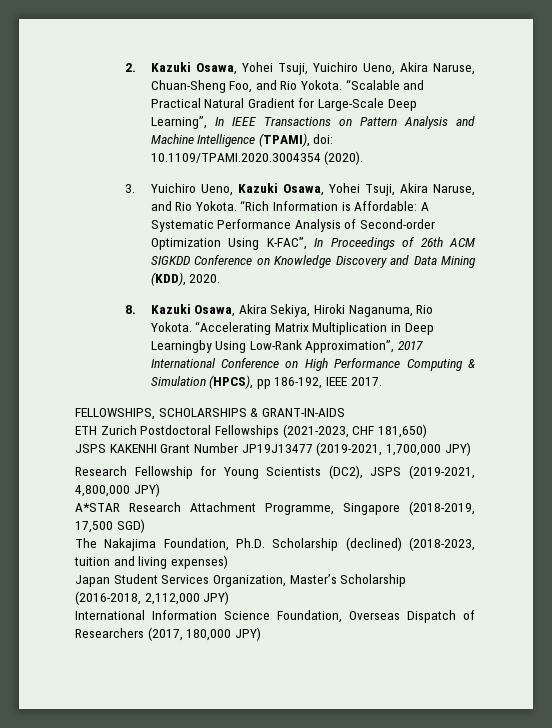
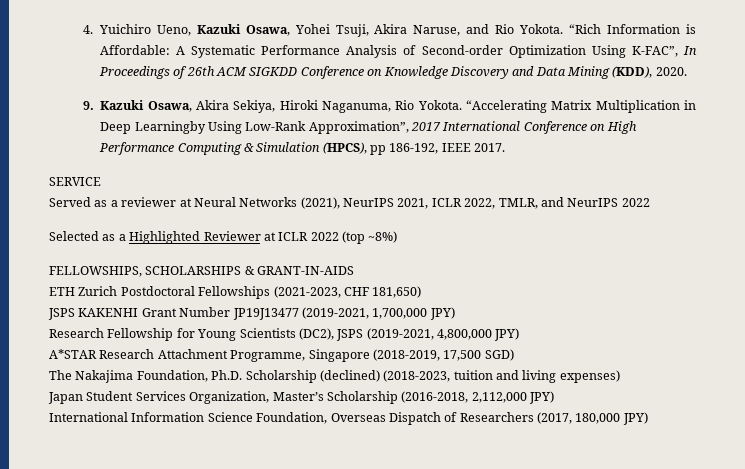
[125,62,475,75] [150,79,425,93] [150,98,417,111] [150,116,475,129] [150,133,334,147] [150,151,364,165] [125,184,136,193] 2. Kazuki Osawa, Yohei Tsuji, Yuichiro Ueno, Akira Naruse, Chuan-Sheng Foo, and Rio Yokota. “Scalable and Practical Natural Gradient for Large-Scale Deep Learning”, In IEEE Transactions on Pattern Analysis and Machine Intelligence (TPAMI), doi: 10.1109/TPAMI.2020.3004354 (2020). // 3. -> [82,25,93,34] 4.
[125,305,137,314] 8. -> [82,101,94,110] 9.
(382, 381) none -> [49,177,101,186] [49,197,650,209] [49,231,398,244] // SERVICE // Served as a reviewer at Neural Networks (2021), NeurIPS 2021, ICLR 2022, TMLR, and NeurIPS 2022 // Selected as a Highlighted Reviewer at ICLR 2022 (top ~8%)

